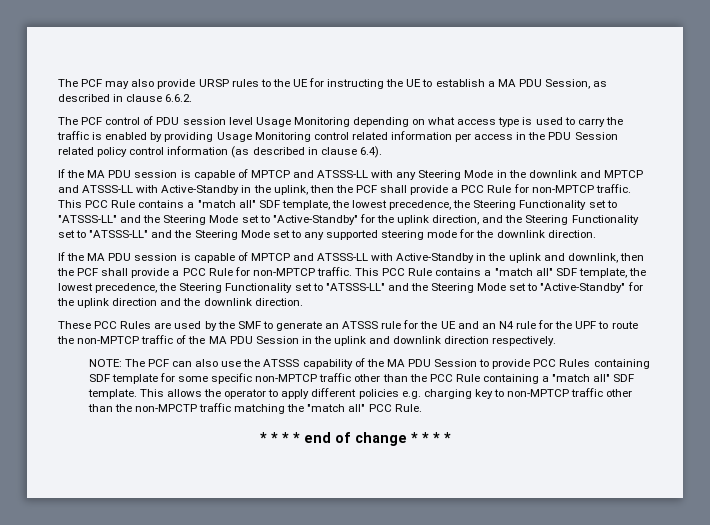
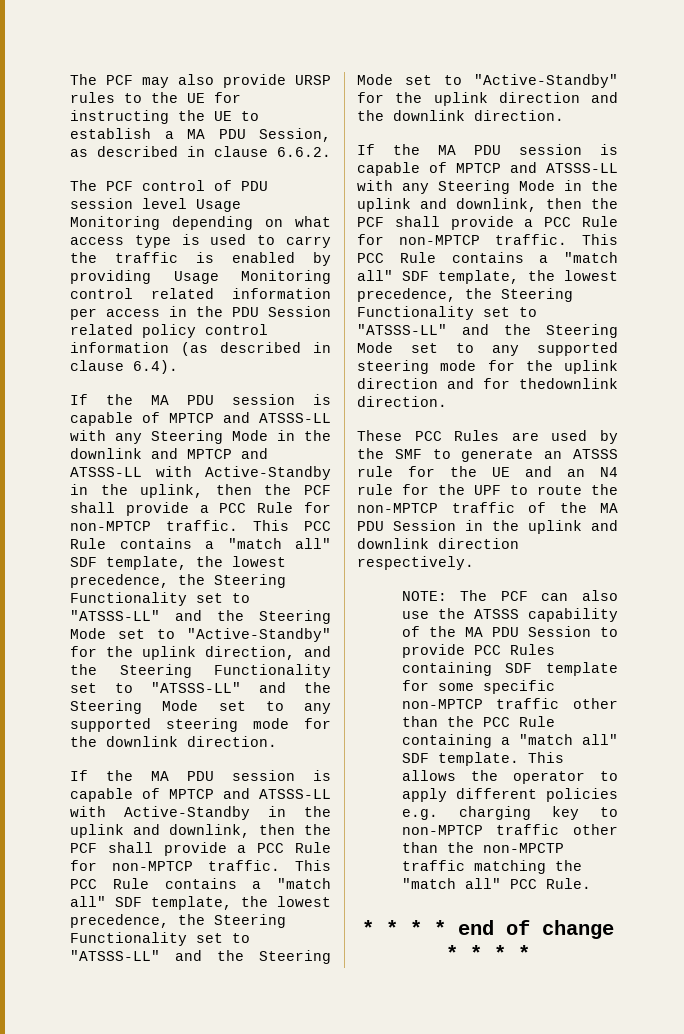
(303, 302) none -> [357,144,618,155] [357,162,618,176] [357,180,618,194] [357,198,618,212] [357,216,618,230] [357,234,618,245] [357,252,618,263] [357,270,618,284] [357,288,573,302] [357,306,537,320] [357,324,618,338] [357,342,618,356] [357,360,618,374] [357,378,618,389] [357,396,447,407] // If the MA PDU session is capable of MPTCP and ATSSS-LL with any Steering Mode in the uplink and downlink, then the PCF shall provide a PCC Rule for non-MPTCP traffic. This PCC Rule contains a "match all" SDF template, the lowest precedence, the Steering Functionality set to "ATSSS-LL" and the Steering Mode set to any supported steering mode for the uplink direction and for thedownlink direction.

